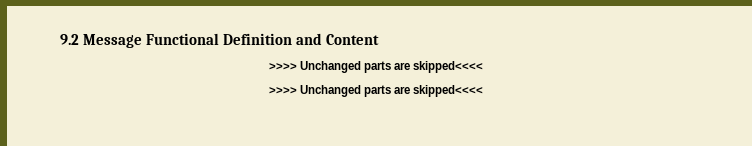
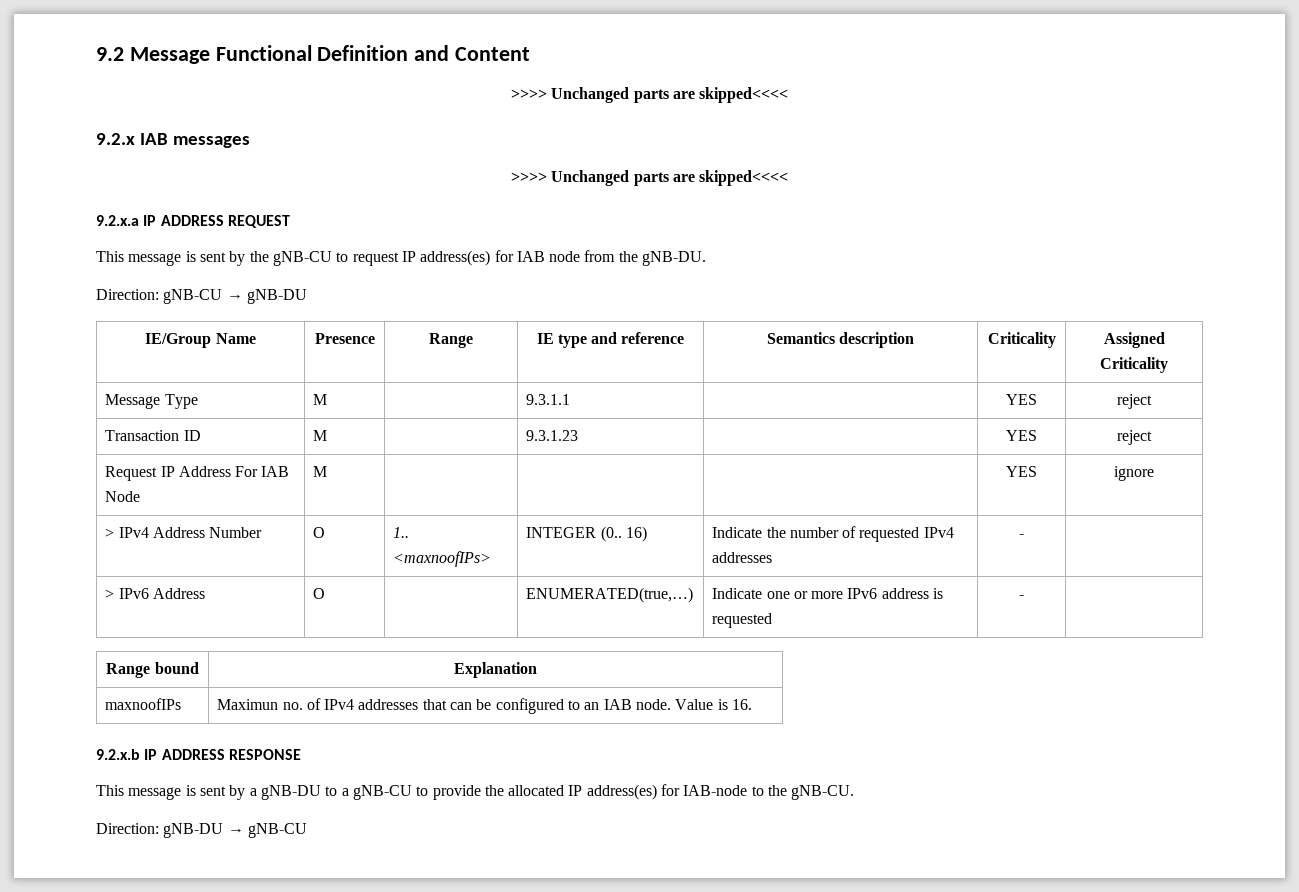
[268,85,484,97] // >>>> Unchanged parts are skipped<<<< -> [96,133,250,148] [510,170,789,186] [96,215,290,228] [96,250,707,266] [96,289,307,304] [145,333,256,348] [314,333,375,344] [429,333,473,348] [536,332,685,348] [766,332,915,348] [987,332,1056,348] [1103,332,1165,348] [1100,357,1168,373] [105,394,198,409] [313,394,328,405] [526,394,571,405] [1006,394,1037,405] [1117,394,1152,409] [105,430,201,441] [313,430,328,441] [526,430,579,441] [1006,430,1037,441] [1117,430,1152,445] [105,466,290,481] [105,491,141,502] [313,466,328,477] [1006,466,1037,477] [1114,466,1154,481] [105,527,263,538] [313,527,326,538] [393,527,410,538] [393,551,492,567] [526,526,647,542] [712,526,954,542] [712,552,773,563] [1019,534,1024,538] [105,588,205,599] [313,588,326,599] [526,587,694,603] [712,588,944,599] [712,613,773,628] [1019,595,1024,599] [106,662,199,678] [454,662,537,678] [105,698,182,710] [217,698,752,714] [96,749,301,760] [96,784,855,800] [96,823,307,838] // 9.2.x IAB messages // >>>> Unchanged parts are skipped<<<< // 9.2.x.a IP ADDRESS REQUEST // This message is sent by the gNB-CU to request IP address(es) for IAB node from the gNB-DU. // Direction: gNB-CU → gNB-DU // IE/Group Name | Presence | Range | IE type and reference | Semantics description | Criticality | Assigned Criticality // Message Type | M | | 9.3.1.1 | | YES | reject // Transaction ID | M | | 9.3.1.23 | | YES | reject // Request IP Address For IAB Node | M | | | | YES | ignore // > IPv4 Address Number | O | 1.. <maxnoofIPs> | INTEGER (0.. 16) | Indicate the number of requested IPv4 addresses | - | // > IPv6 Address | O | | ENUMERATED(true,…) | Indicate one or more IPv6 address is requested | - | // Range bound | Explanation // maxnoofIPs | Maximun no. of IPv4 addresses that can be configured to an IAB node. Value is 16. // 9.2.x.b IP ADDRESS RESPONSE // This message is sent by a gNB-DU to a gNB-CU to provide the allocated IP address(es) for IAB-node to the gNB-CU. // Direction: gNB-DU → gNB-CU

